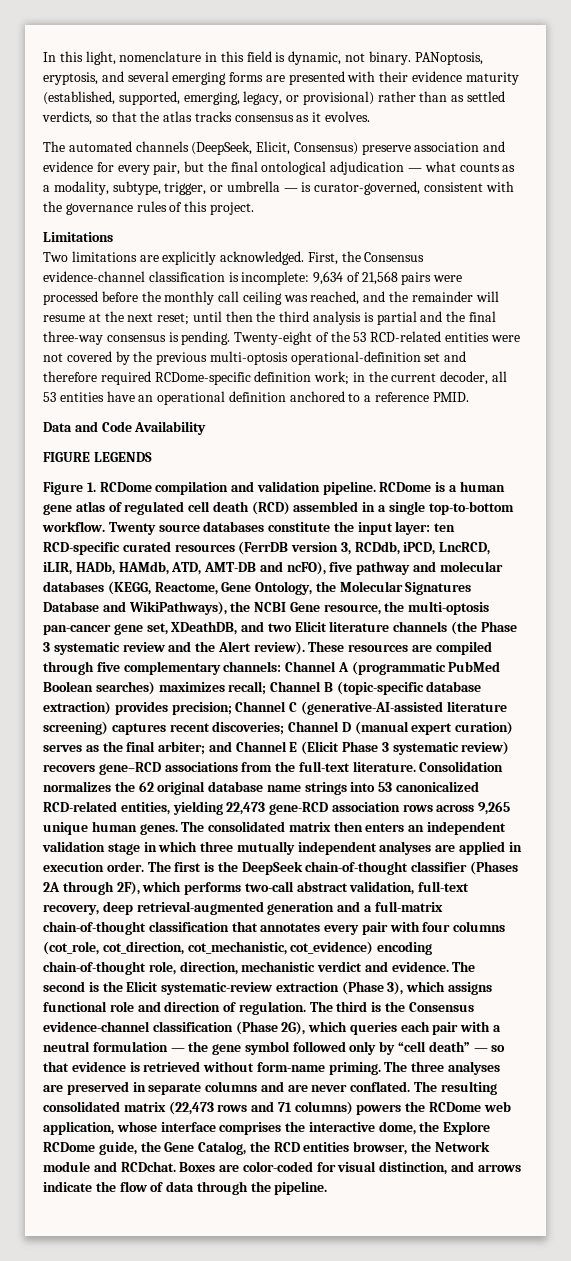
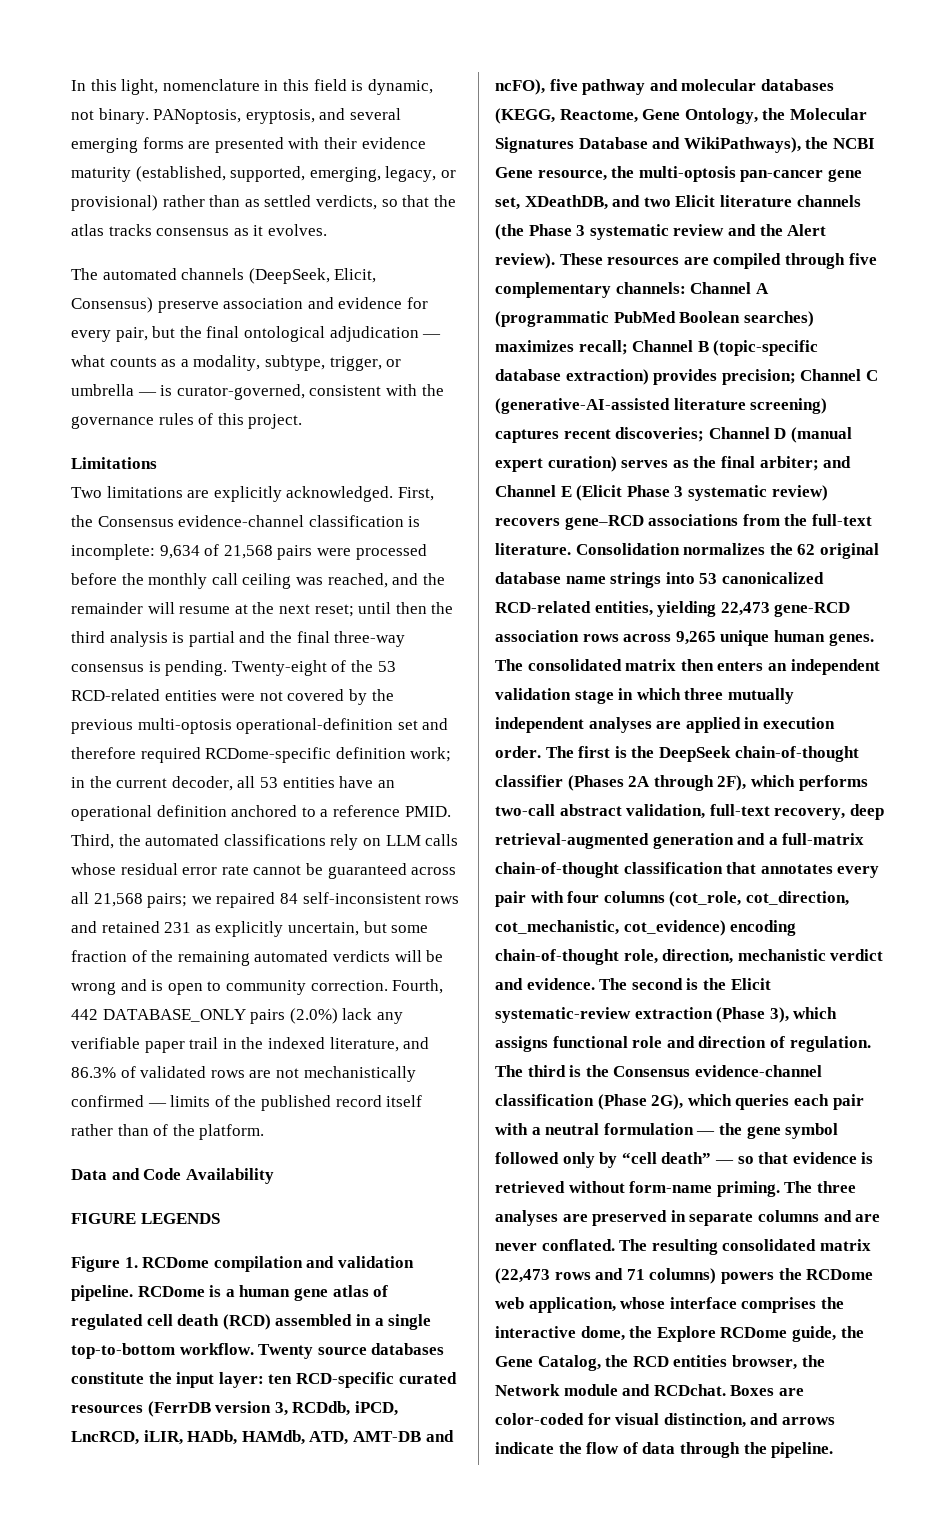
(469, 397) none -> [71,834,459,850] [71,863,457,879] [71,892,460,908] [71,921,429,937] [71,950,444,966] [71,979,444,995] [71,1008,403,1024] [71,1037,430,1053] [71,1066,416,1082] [71,1095,423,1111] [71,1124,265,1140] Third, the automated classifications rely on LLM calls whose residual error rate cannot be guaranteed across all 21,568 pairs; we repaired 84 self-inconsistent rows and retained 231 as explicitly uncertain, but some fraction of the remaining automated verdicts will be wrong and is open to community correction. Fourth, 442 DATABASE_ONLY pairs (2.0%) lack any verifiable paper trail in the indexed literature, and 86.3% of validated rows are not mechanistically confirmed — limits of the published record itself rather than of the platform.

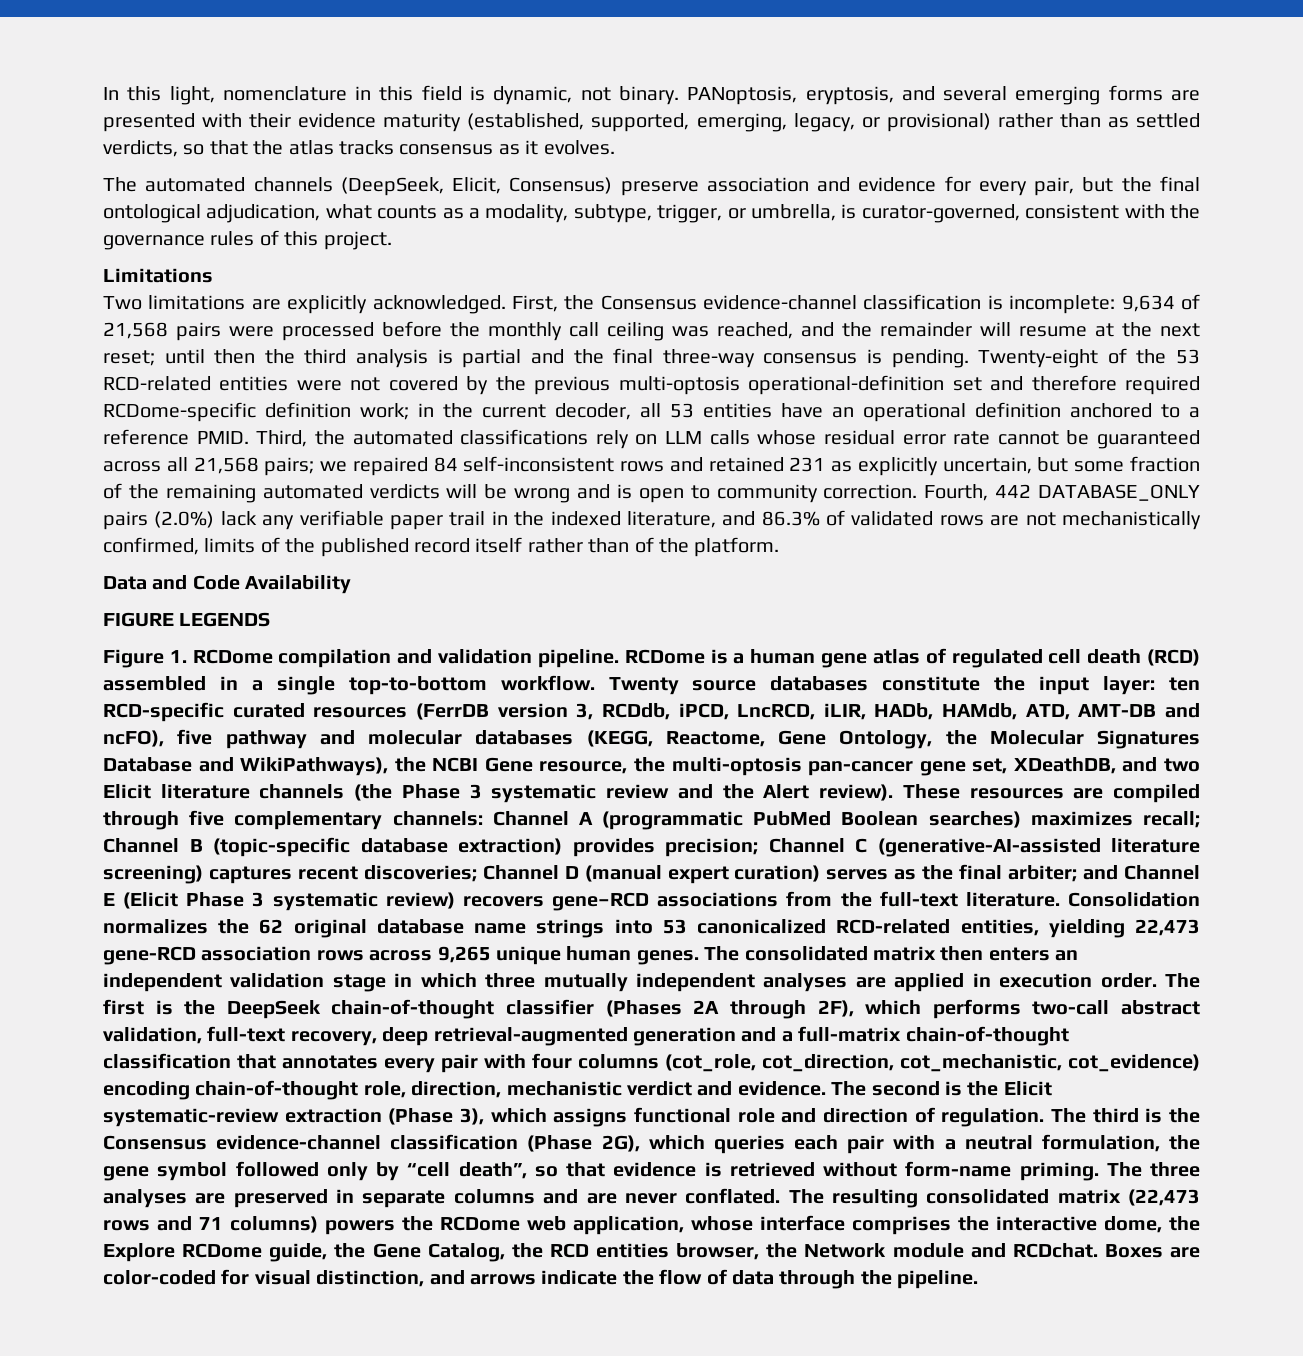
[329,326,442,342] adjudication — -> [206,204,321,223] adjudication,
[71,384,157,396] umbrella — -> [750,204,836,221] umbrella,
[71,1095,167,1107] confirmed — -> [103,537,199,555] confirmed,
[603,1123,716,1135] formulation — -> [1041,1134,1160,1152] formulation,
[661,1152,734,1164] death” — -> [458,1162,527,1179] death”,

